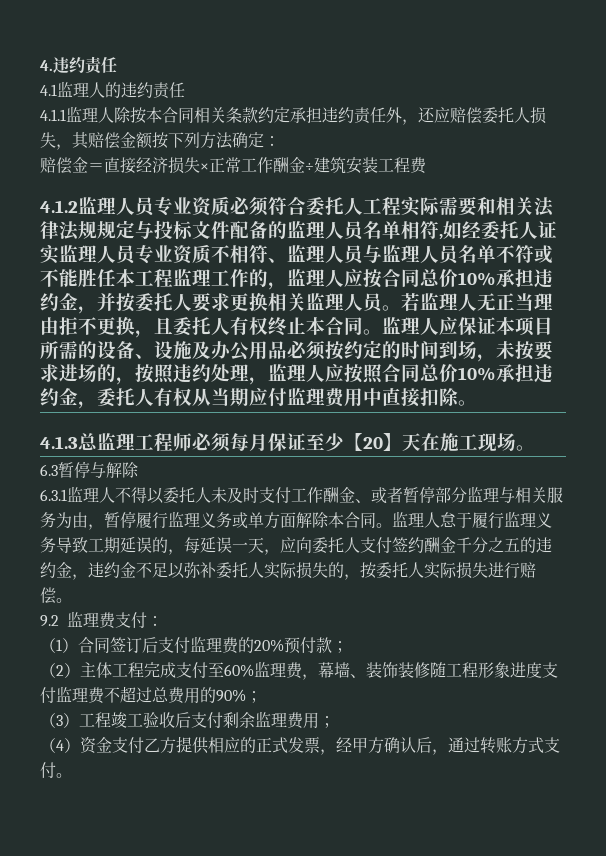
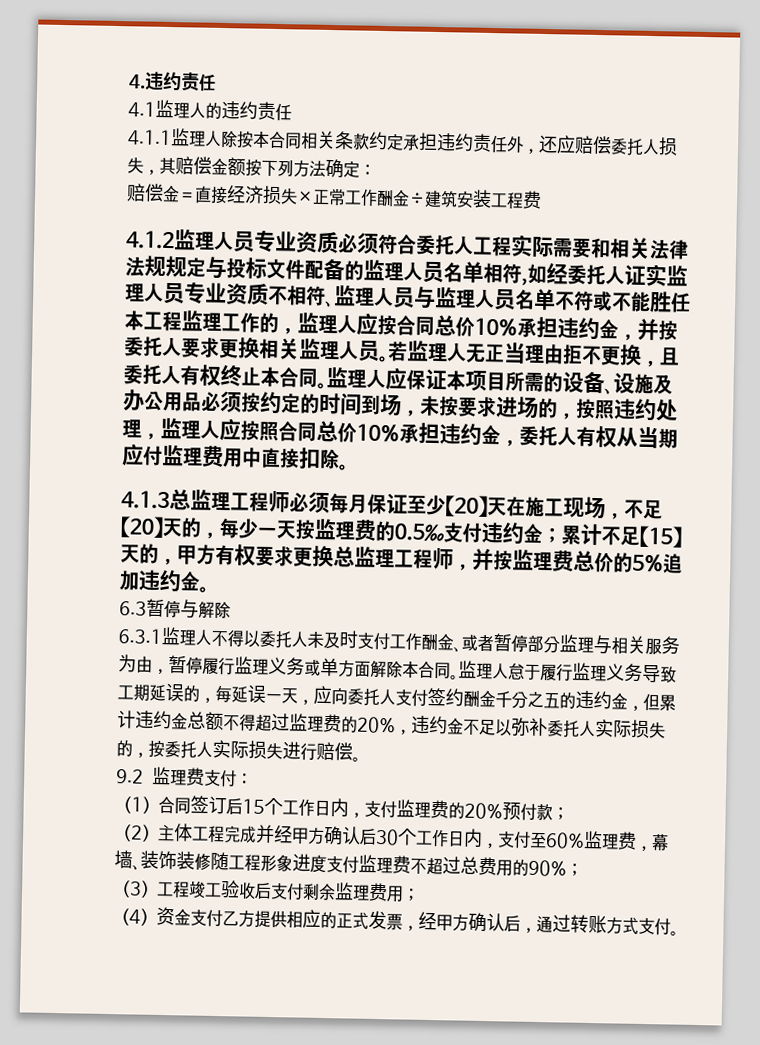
(516, 442) none -> [605,499,663,520] [120,516,682,548] [120,543,683,574] [119,569,201,593] ，不足【20】天的，每少一天按监理费的0.5‰支付违约金；累计不足【15】天的，甲方有权要求更换总监理工程师，并按监理费总价的5%追加违约金
(88, 577) none -> [643,693,676,712] [117,710,412,735] 但累计违约金总额不得超过监理费的20%，
(158, 645) none -> [242,797,365,818] 15个工作日内，
(176, 670) none -> [255,824,499,849] 并经甲方确认后30个工作日内，

